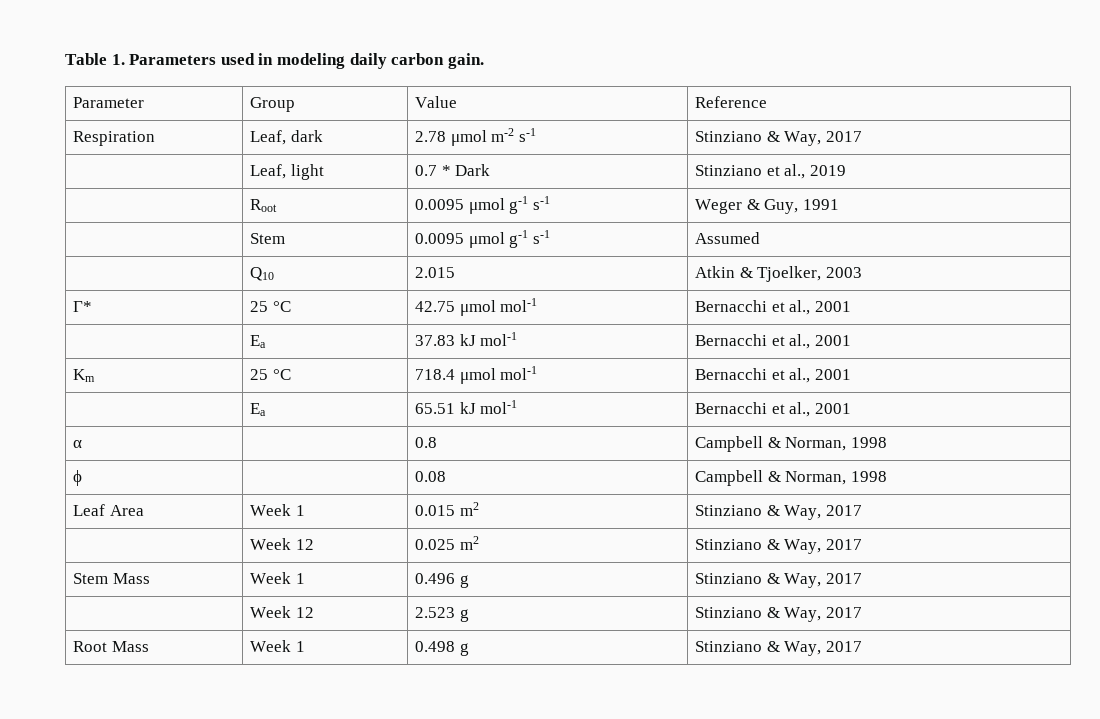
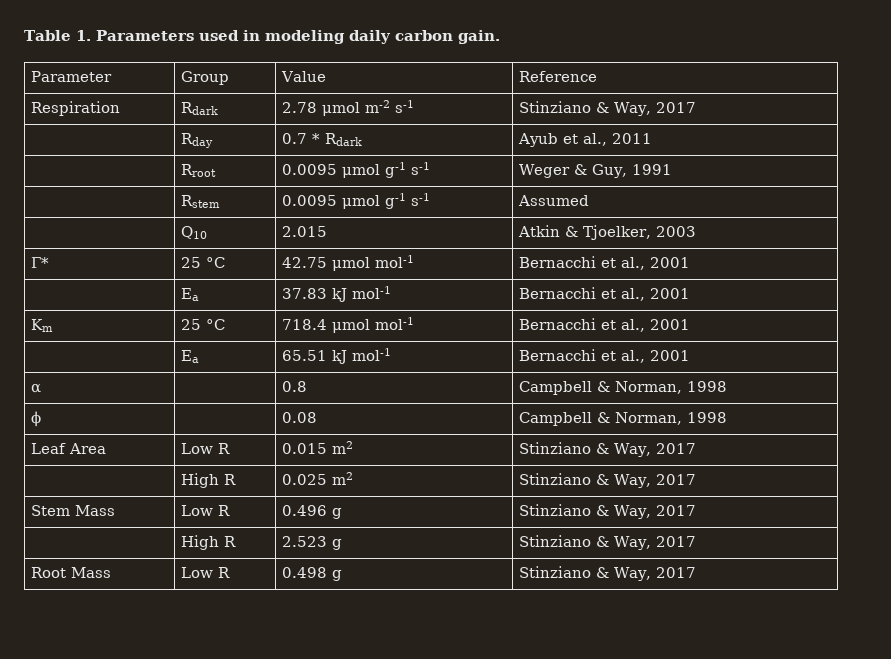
[249,130,323,145] Leaf, dark -> [181,102,219,115] Rdark
[249,164,324,180] Leaf, light -> [181,133,214,148] Rday
[455,164,491,176] [694,164,846,179] [249,199,277,212] Dark | Stinziano et al., 2019 // | Root -> [325,133,363,146] [518,133,653,147] [181,164,217,177] Rdark | Ayub et al., 2011 // | Rroot
[249,233,285,244] Stem -> [181,195,221,208] Rstem
[249,504,305,516] Week 1 -> [181,443,231,454] Low R
[249,538,314,550] Week 12 -> [181,473,237,488] High R
[249,572,305,584] Week 1 -> [181,505,231,516] Low R
[249,606,314,618] Week 12 -> [181,535,237,550] High R
[249,640,305,652] Week 1 -> [181,567,231,578] Low R

